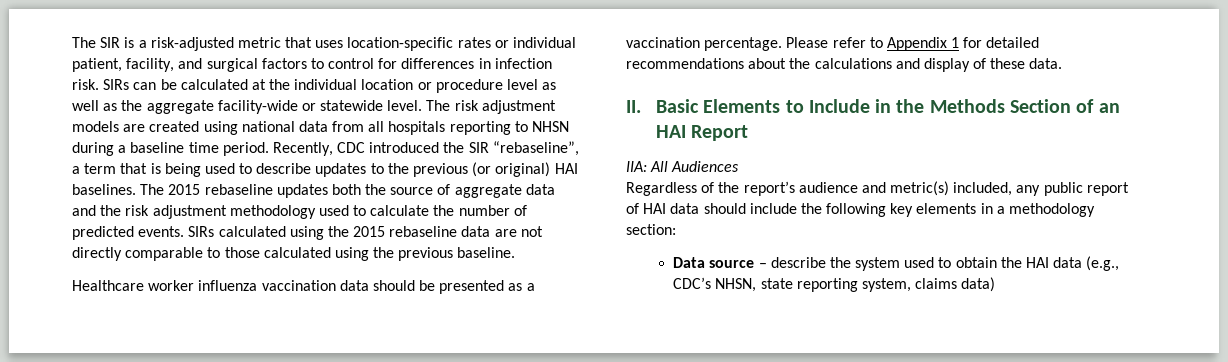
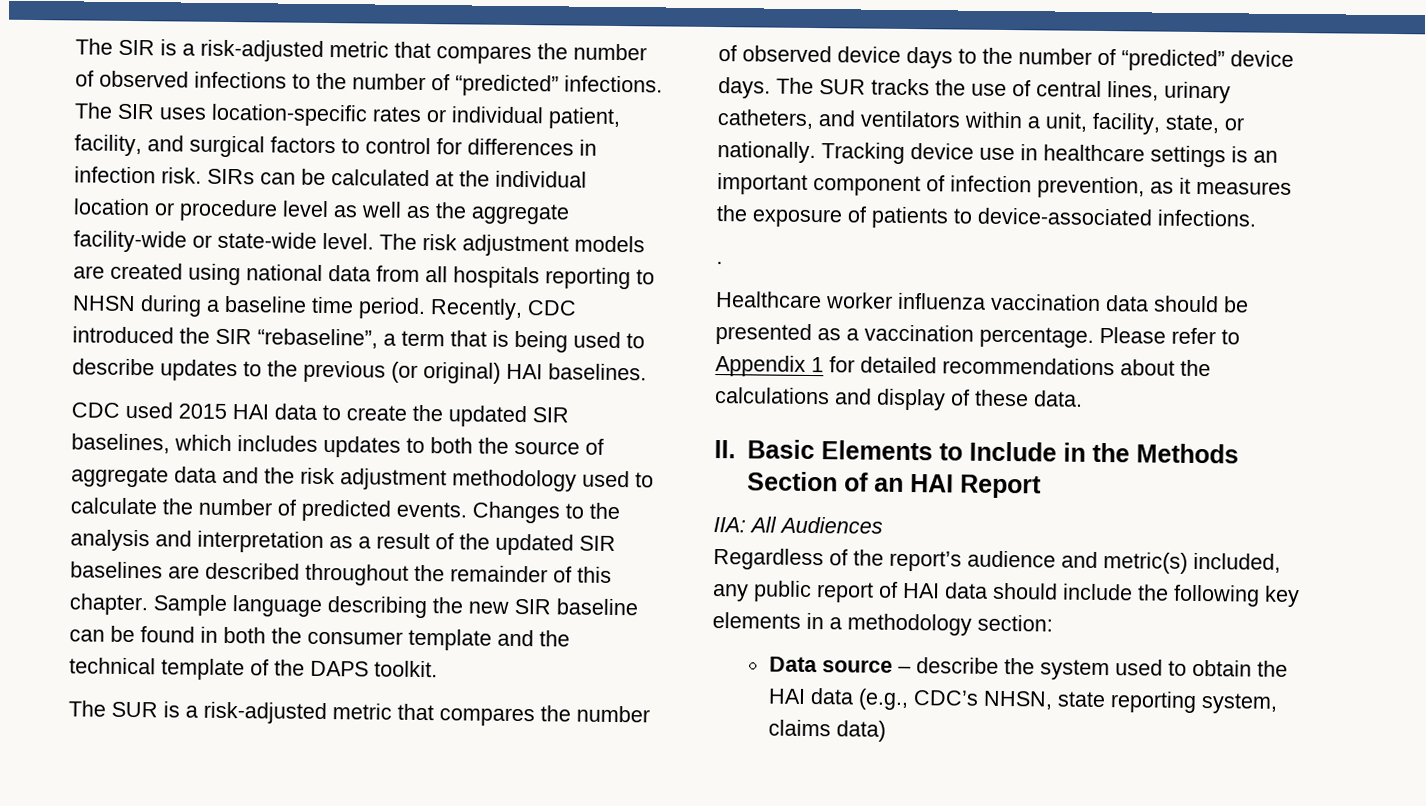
(313, 42) none -> [436,43,647,65] [75,70,663,97] [74,102,155,120] compares the number of observed infections to the number of “predicted” infections. The SIR
[320,100,384,111] statewide -> [217,231,317,249] state-wide
[140,184,328,198] The 2015 rebaseline updates -> [71,401,569,428] [71,433,425,458] // CDC used 2015 HAI data to create the updated SIR baselines, which includes updates to
[188,226,543,240] [72,247,516,261] SIRs calculated using the 2015 rebaseline data are not directly comparable to those calculated using the previous baseline. -> [472,501,620,524] [70,529,616,556] [70,561,612,586] [69,593,638,619] [69,625,570,651] [69,657,438,681] [68,700,650,727] [718,45,1294,72] [718,77,1231,104] [717,109,1244,135] [717,141,1278,168] [717,173,1292,199] [716,205,1257,229] [716,261,723,265] Changes to the analysis and interpretation as a result of the updated SIR baselines are described throughout the remainder of this chapter. Sample language describing the new SIR baseline can be found in both the consumer template and the technical template of the DAPS toolkit. // The SUR is a risk-adjusted metric that compares the number of observed device days to the number of “predicted” device days. The SUR tracks the use of central lines, urinary catheters, and ventilators within a unit, facility, state, or nationally. Tracking device use in healthcare settings is an important component of infection prevention, as it measures the exposure of patients to device-associated infections. // .

